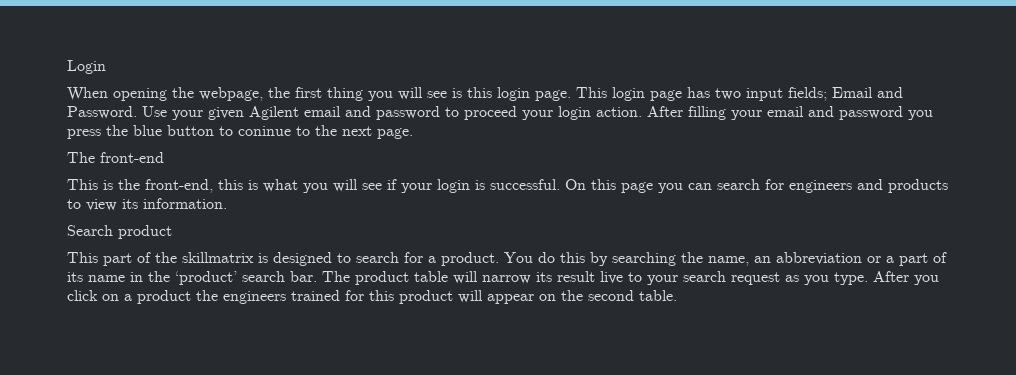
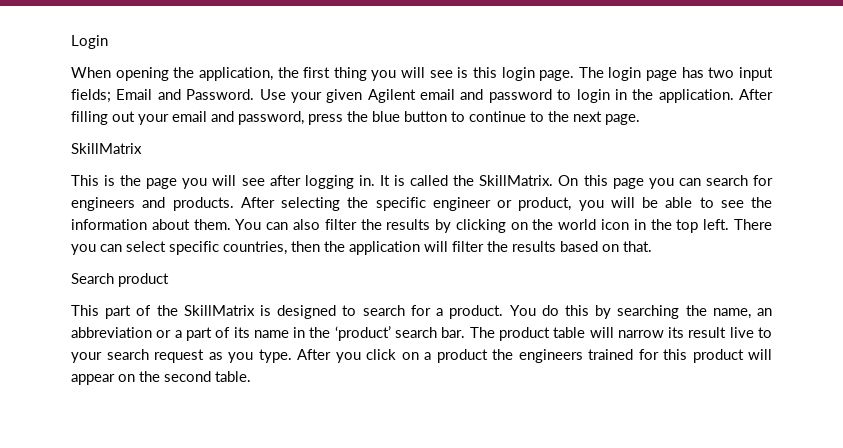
[199,87,263,101] webpage, -> [198,67,273,81] application,
[576,87,607,98] This -> [578,67,604,78] The
[464,106,642,120] proceed your login action. -> [576,89,734,103] login in the application.
(726, 113) none -> [112,111,135,122] out
[839,106,933,120] password you -> [238,111,304,125] password,
[238,126,291,136] coninue -> [469,111,526,122] continue
[67,152,164,163] The front-end -> [71,143,142,154] SkillMatrix
[145,179,560,193] front-end, this is what you will see if your login is successful. -> [146,175,554,189] page you will see after logging in. It is called the SkillMatrix.
[888,179,948,193] [67,198,227,211] products to view its information. -> [172,197,772,211] [71,219,772,233] [71,241,652,255] products. After selecting the specific engineer or product, you will be able to see the information about them. You can also filter the results by clicking on the world icon in the top left. There you can select specific countries, then the application will filter the results based on that.
[182,252,254,263] skillmatrix -> [183,305,255,316] SkillMatrix

